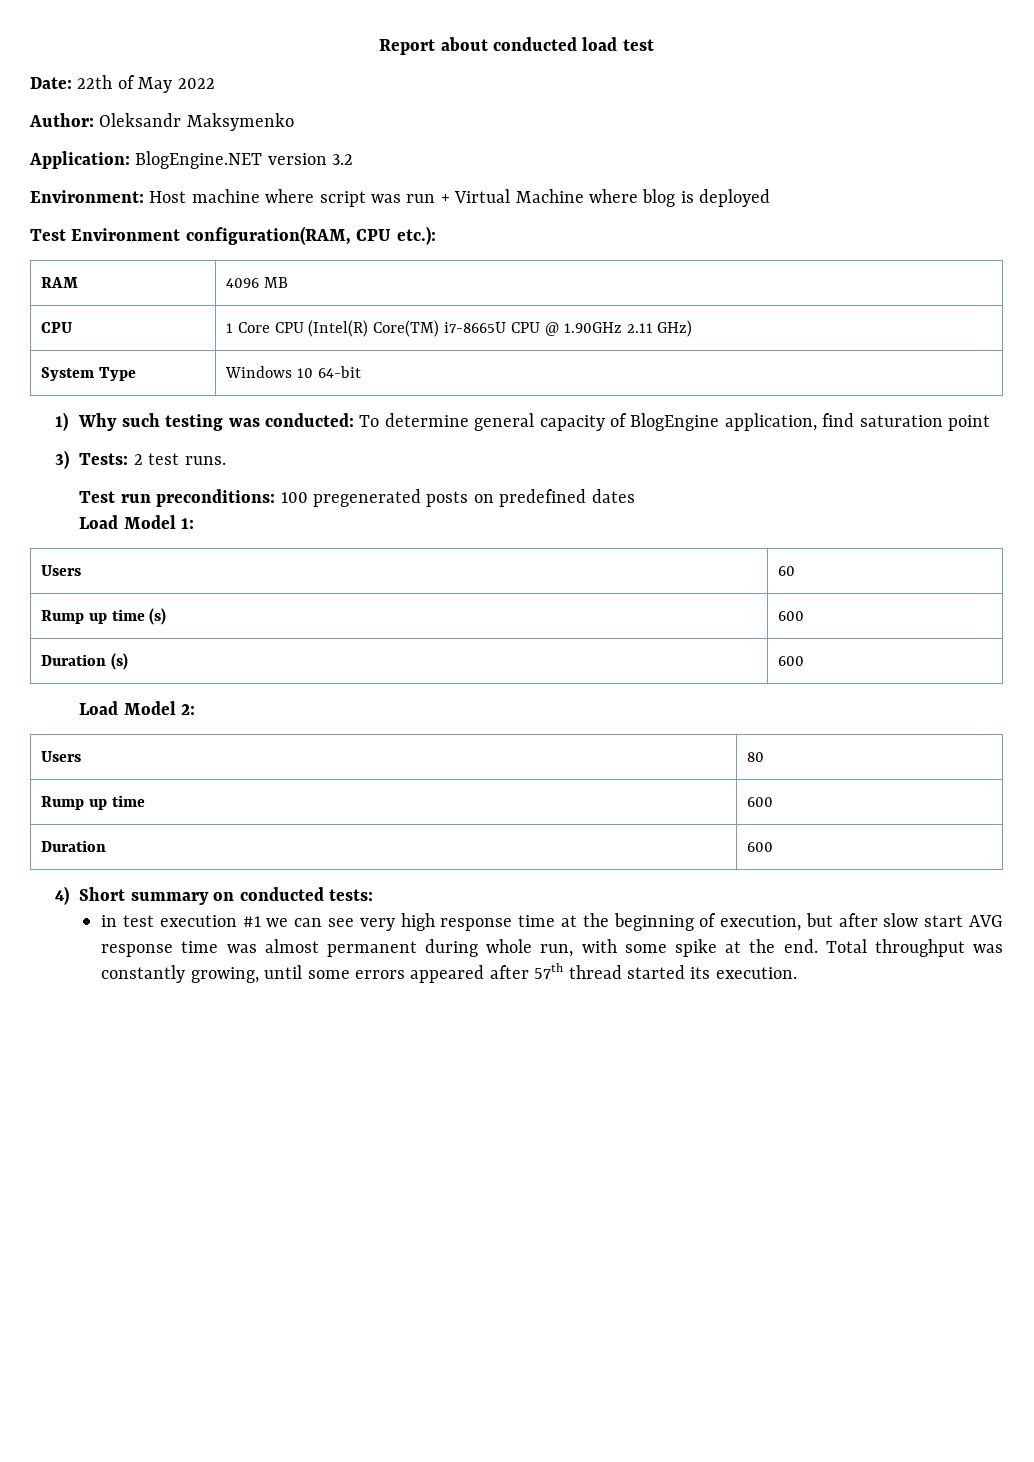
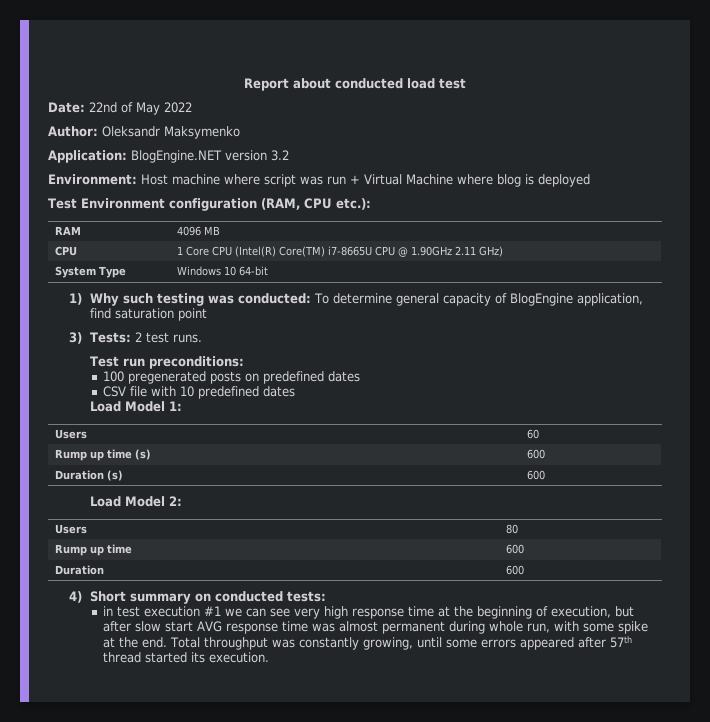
[77,75,113,89] 22th -> [89,102,117,113] 22nd
[185,226,351,245] configuration(RAM, -> [168,198,300,211] configuration (RAM,
(276, 498) none -> (244, 362) //
(635, 496) none -> [103,386,296,399] // CSV file with 10 predefined dates

